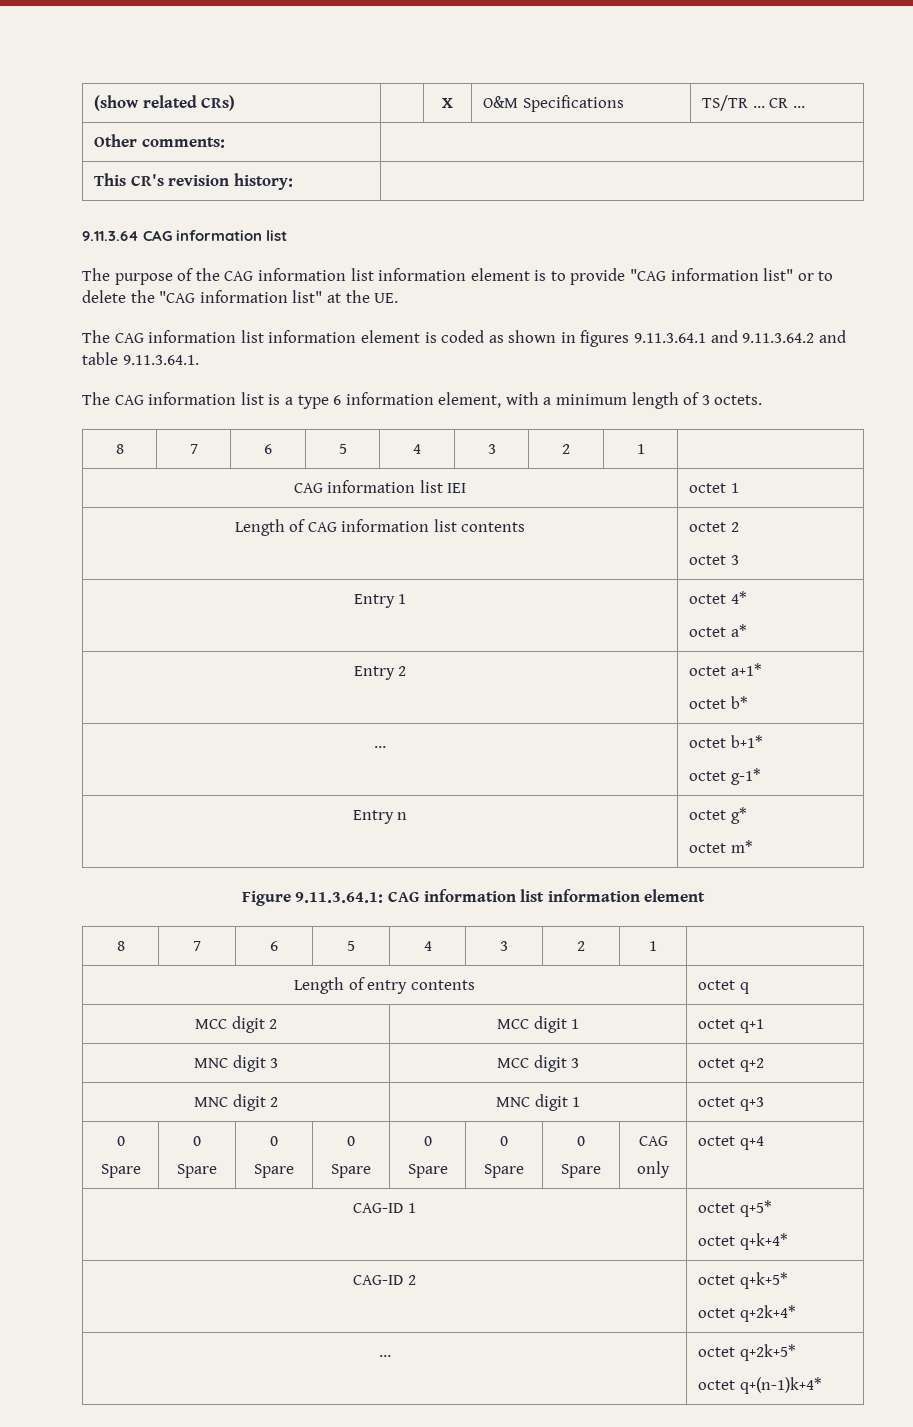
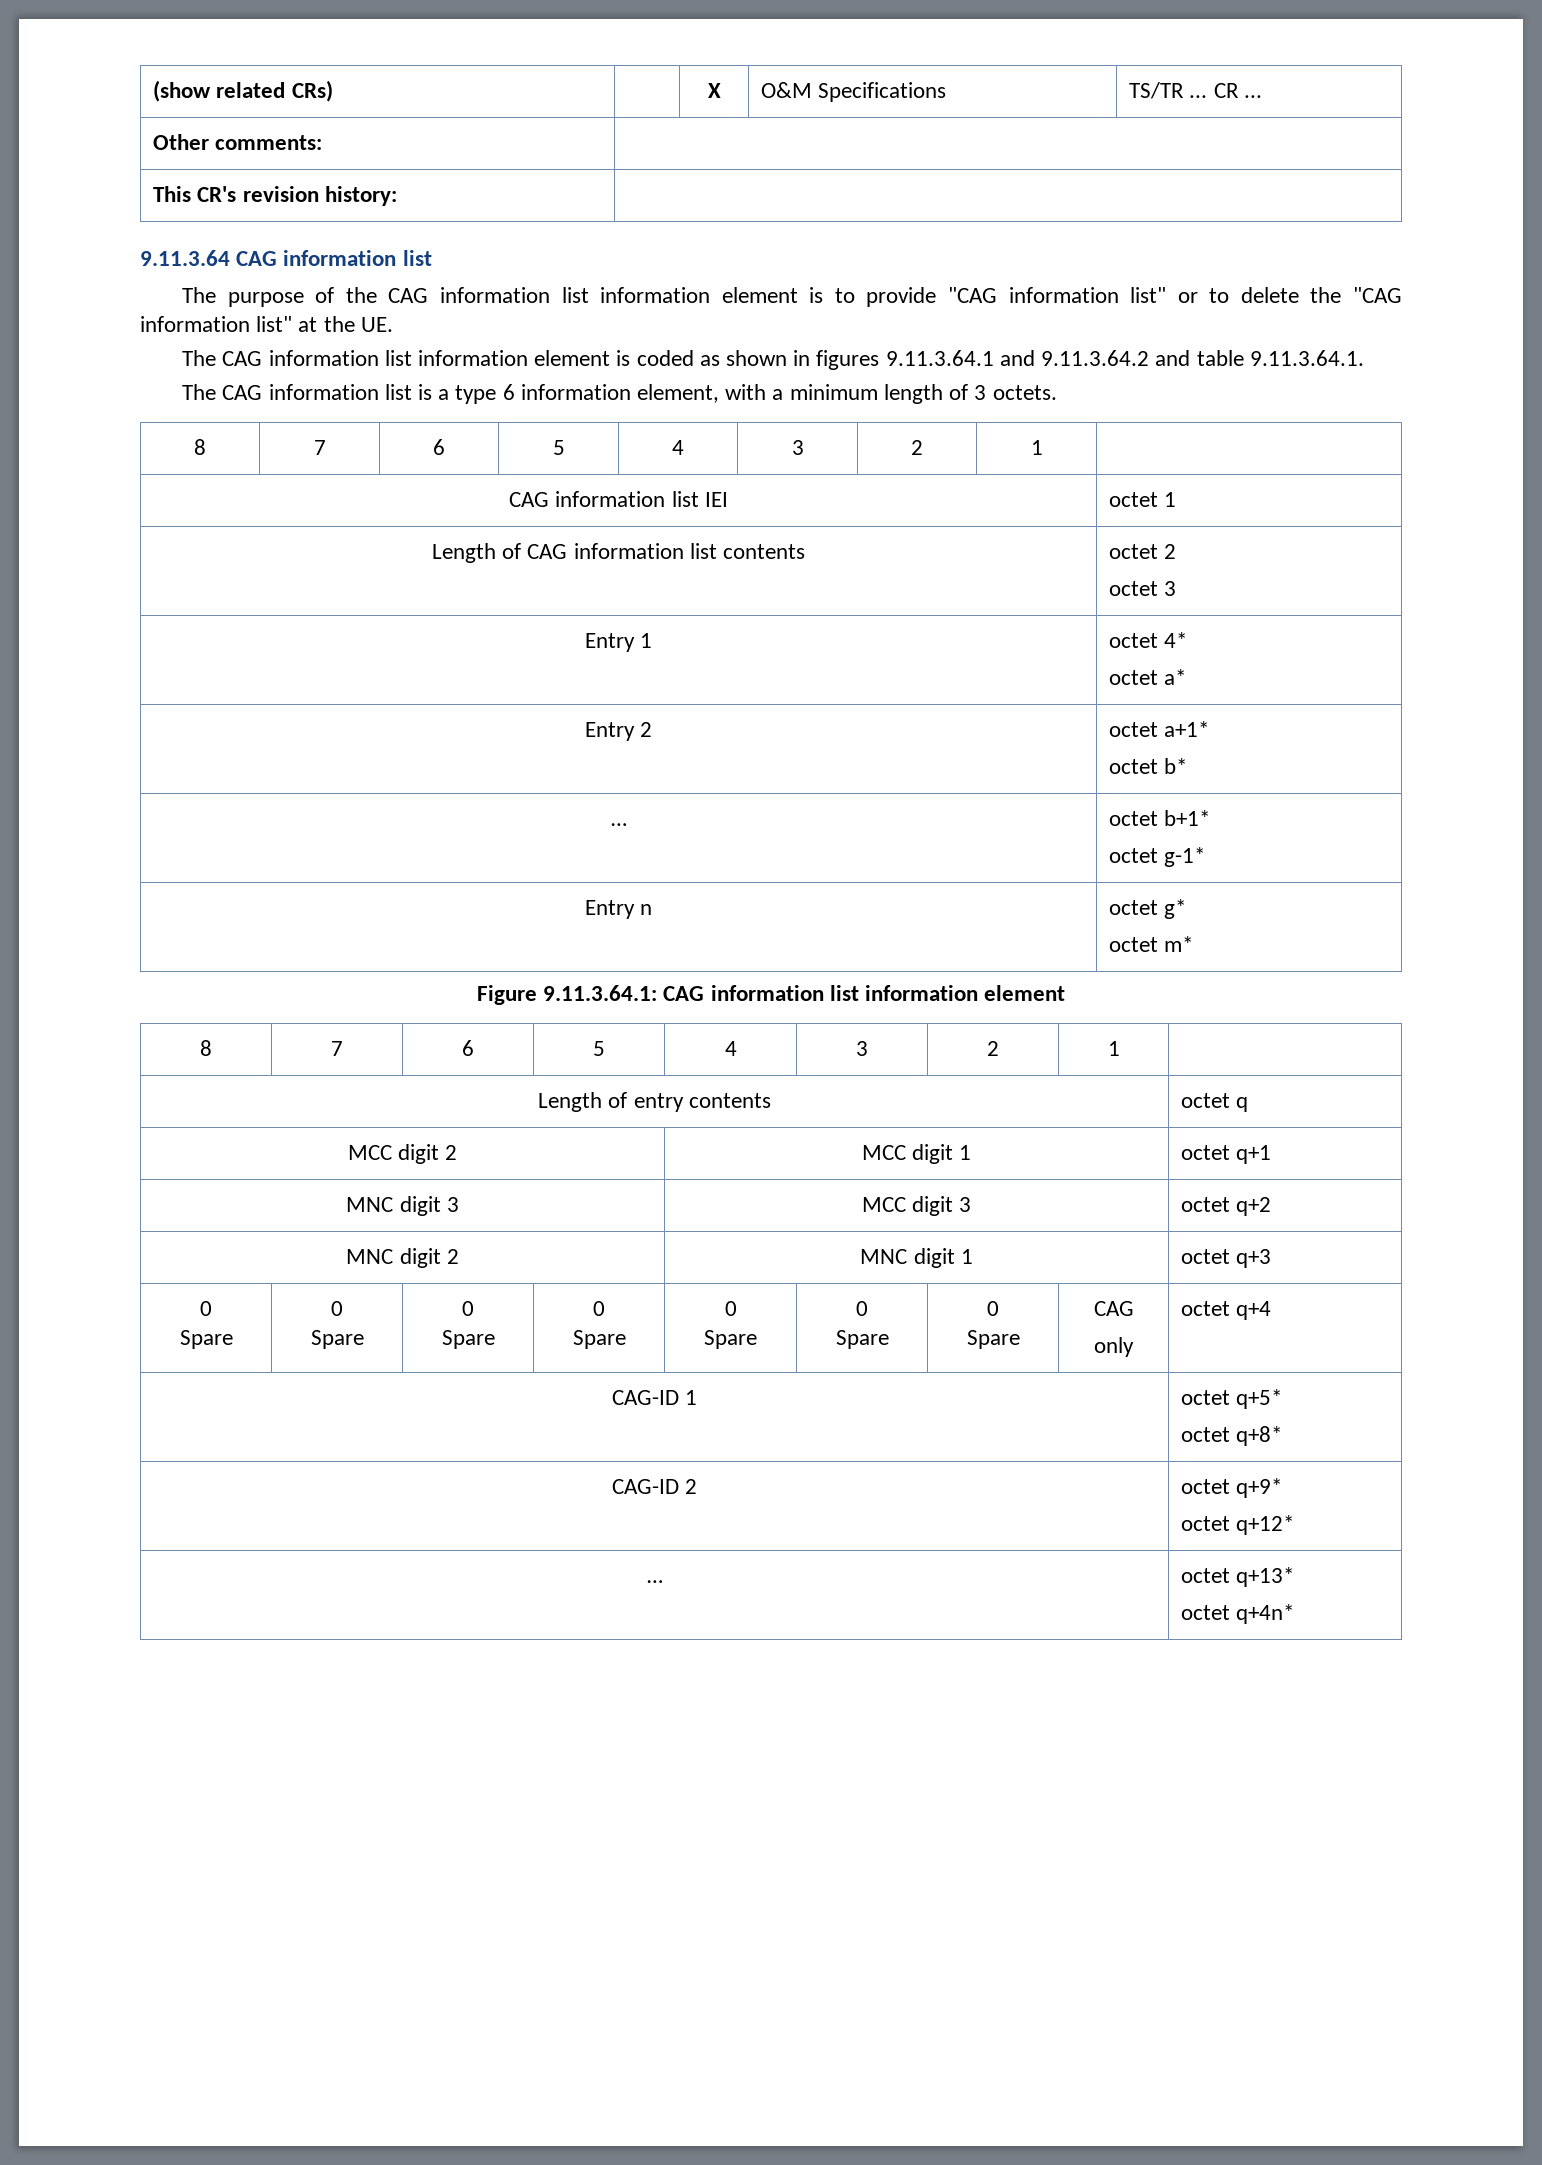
[739,1233,788,1250] q+k+4* -> [1236,1426,1283,1446] q+8*
[739,1272,788,1289] [698,1305,796,1322] [378,1355,391,1357] [698,1344,796,1361] [698,1377,822,1394] q+k+5* // octet q+2k+4* // … | octet q+2k+5* // octet q+(n-1)k+4* -> [1236,1478,1283,1498] [1181,1515,1295,1535] [646,1580,663,1583] [1181,1567,1295,1587] [1181,1604,1295,1624] q+9* // octet q+12* // … | octet q+13* // octet q+4n*

